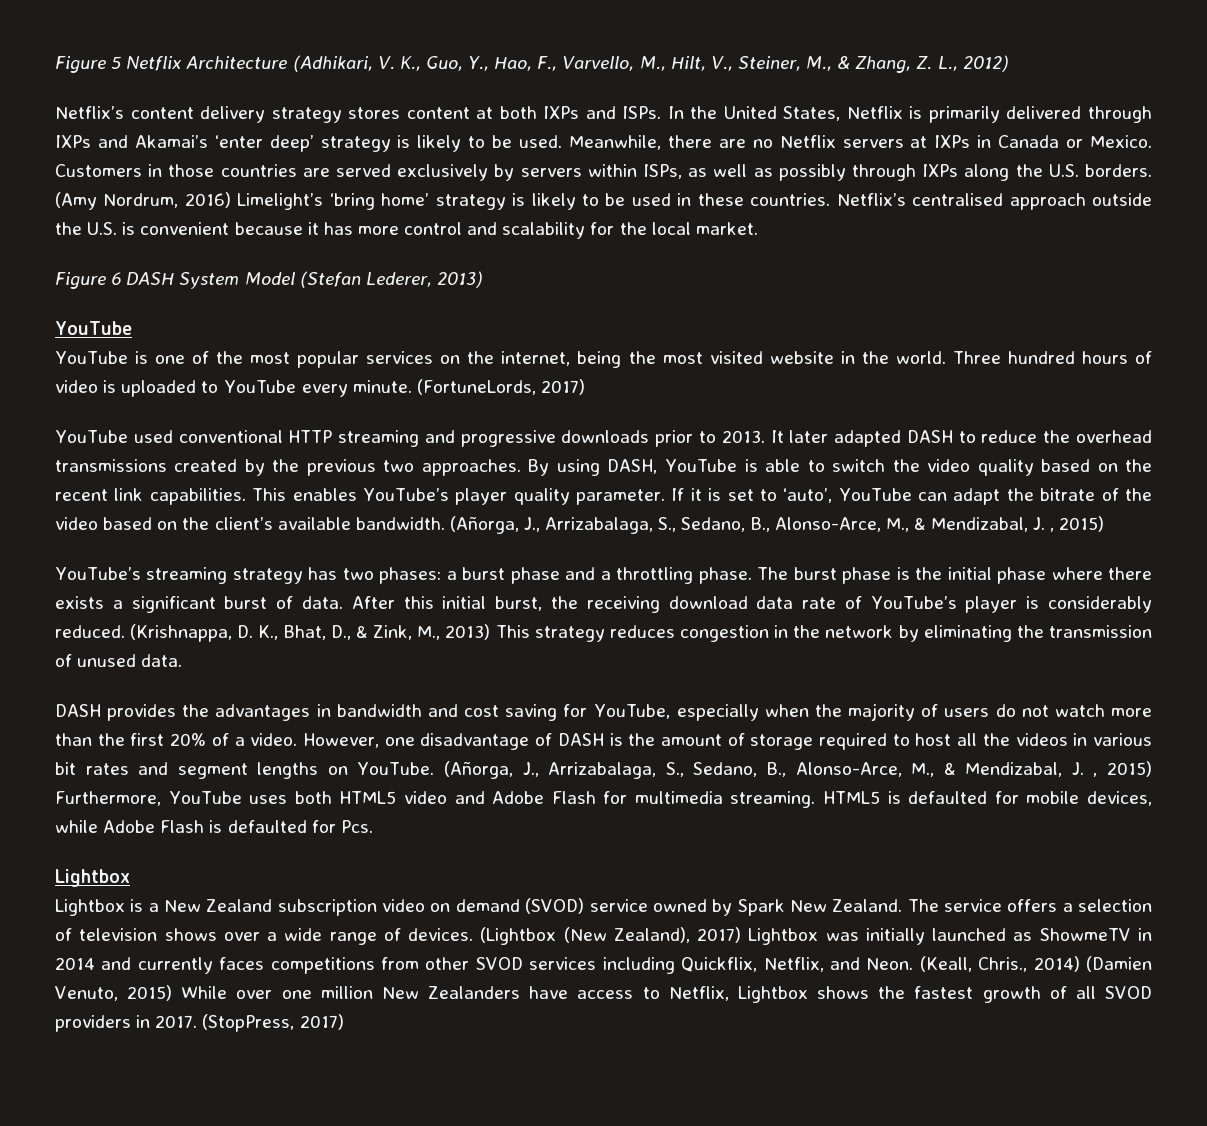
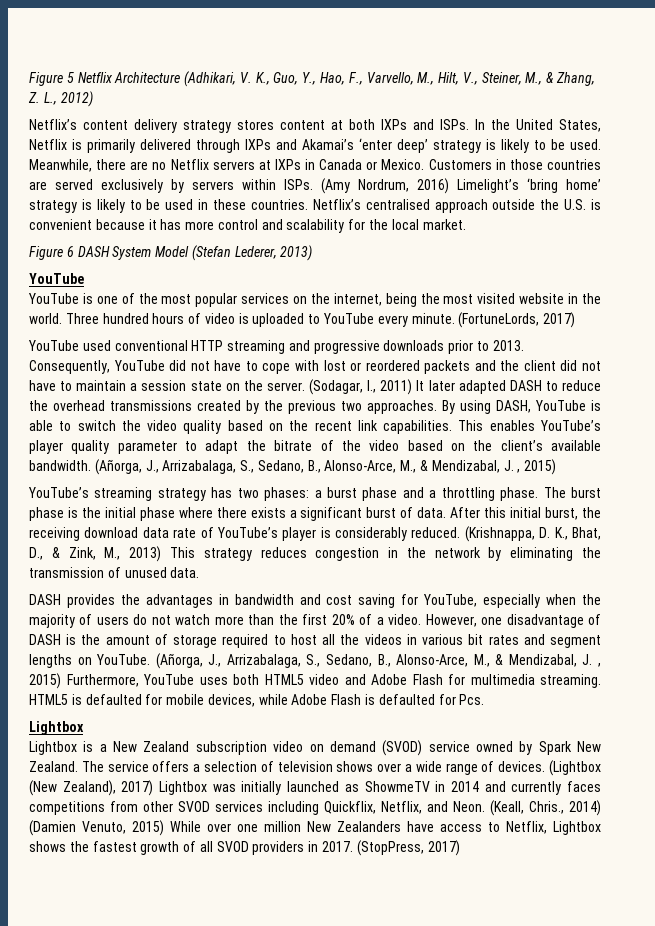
[643,164,1153,181] ISPs, as well as possibly through IXPs along the U.S. borders. -> [284,179,313,190] ISPs.
(765, 436) none -> [29,360,601,374] [29,379,413,395] Consequently, YouTube did not have to cope with lost or reordered packets and the client did not have to maintain a session state on the server. (Sodagar, I., 2011)
[576,488,948,505] parameter. If it is set to ‘auto’, YouTube can -> [117,441,198,454] parameter to

